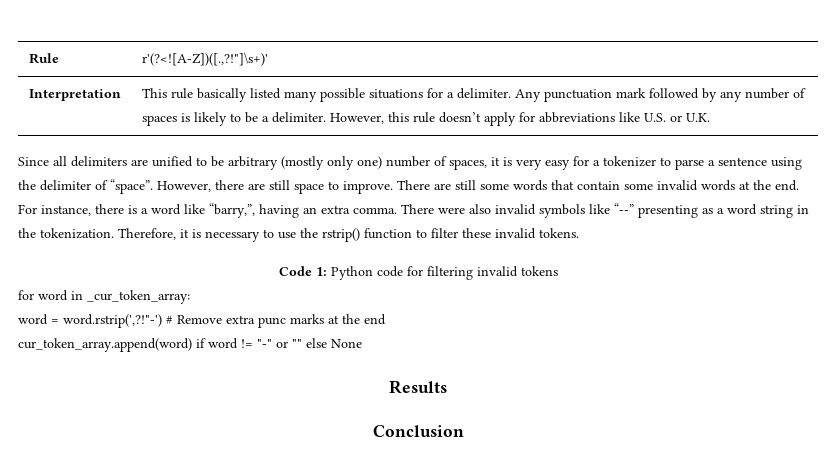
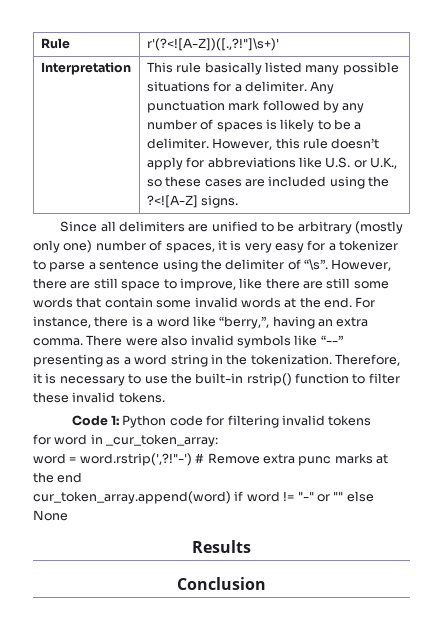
[685,113,710,122] U.K. -> [370,157,398,169] [146,176,390,189] [146,195,239,208] U.K., so these cases are included using the ?<![A-Z] signs.
[110,179,153,194] “space”. -> [304,259,328,270] “\s”.
[343,180,430,194] improve. There -> [179,278,300,291] improve, like there
[209,203,255,218] “barry,”, -> [219,316,270,329] “berry,”,
(318, 233) none -> [195,373,244,384] built-in

